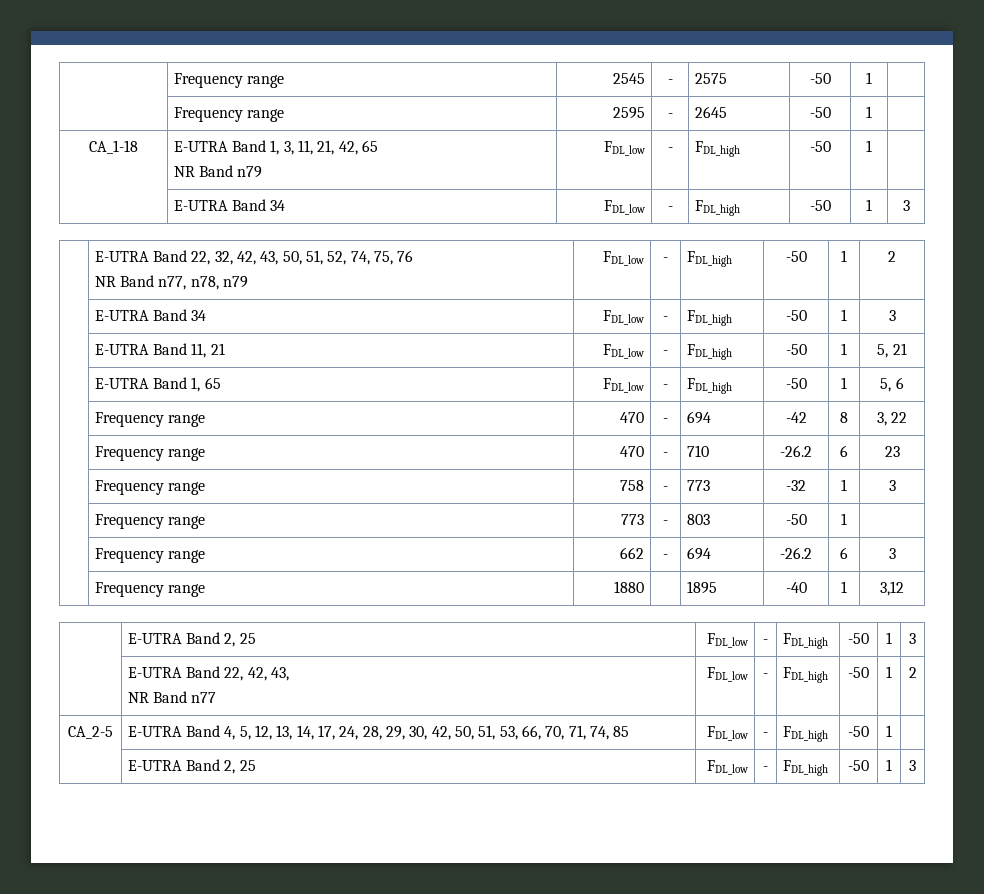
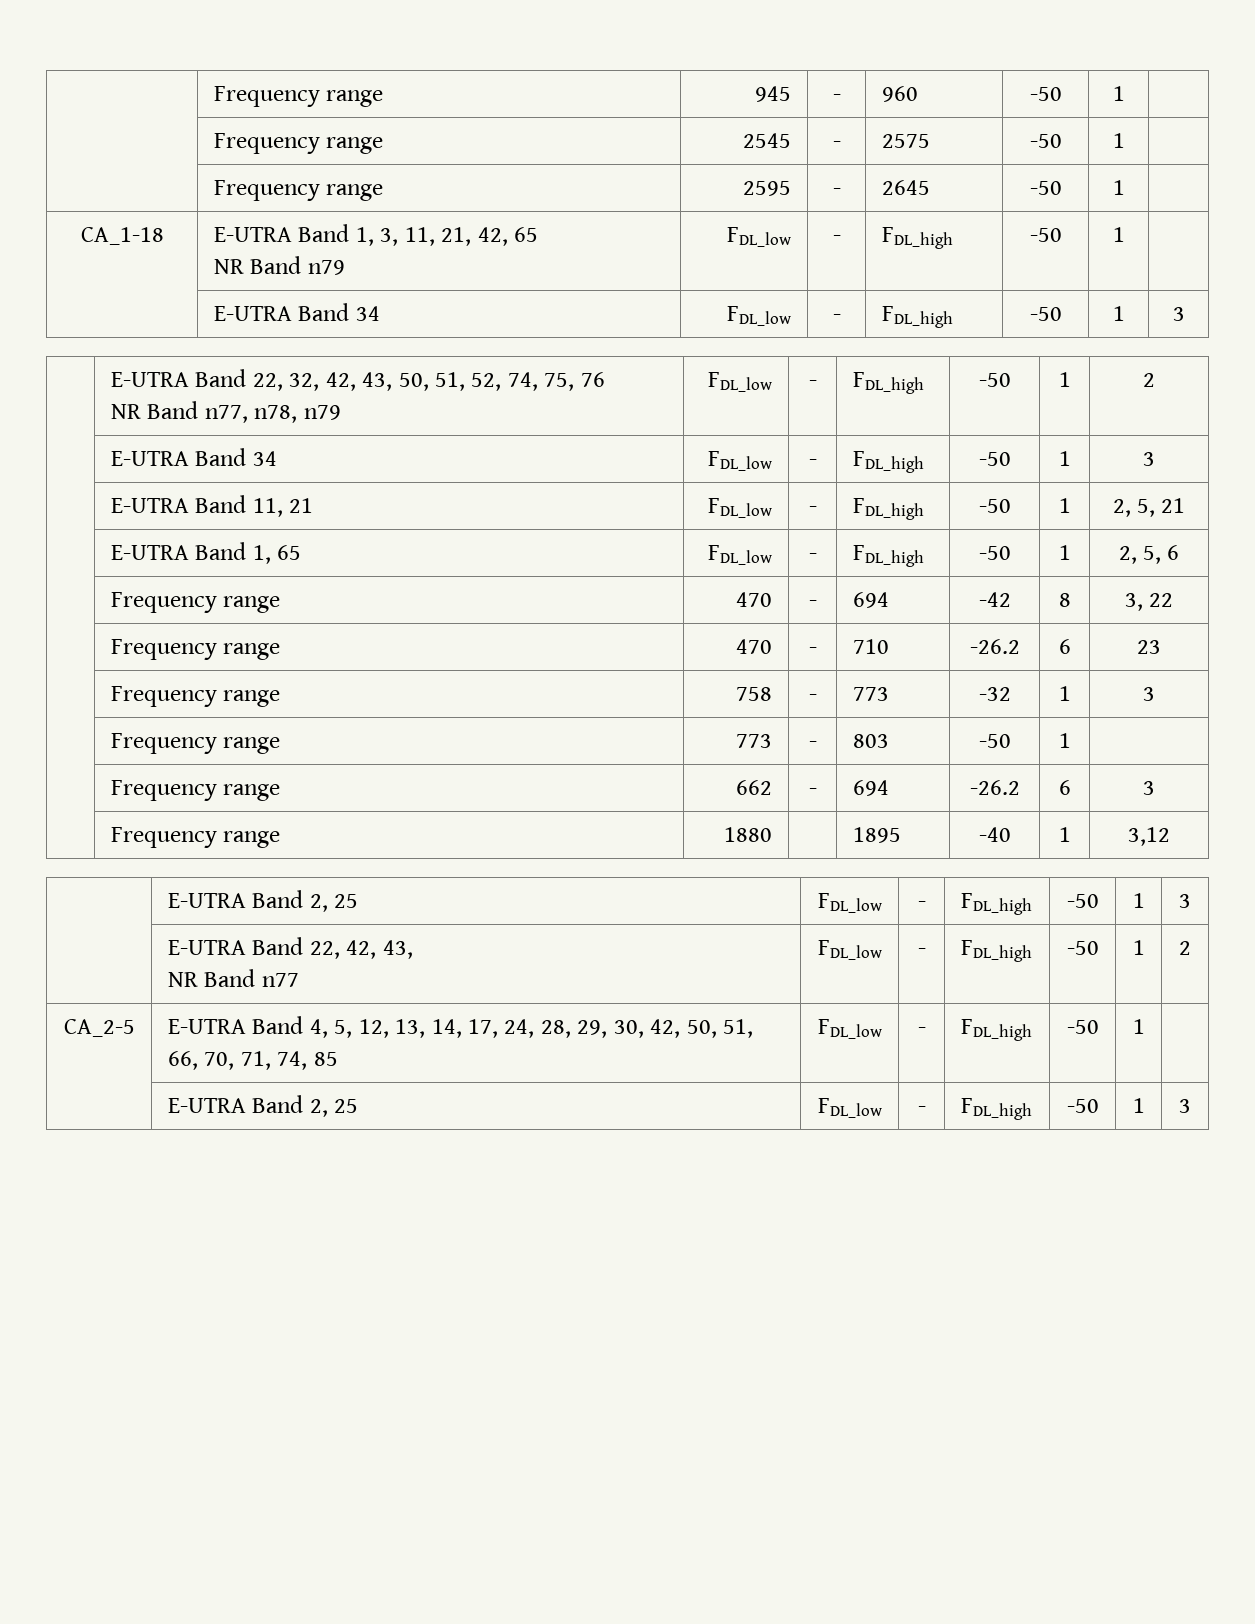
[173,73,285,88] | Frequency range -> [213,86,384,107] [755,86,792,102] [832,94,841,101] [881,86,918,102] [1029,87,1062,101] [1112,86,1125,101] [213,133,384,154] | Frequency range | 945 | - | 960 | -50 | 1 | // | Frequency range
(847, 349) none -> [1112,499,1131,517] 2,
(847, 383) none -> [1118,546,1137,564] 2,
[499,726,518,740] 53, -> (754, 1028) none

